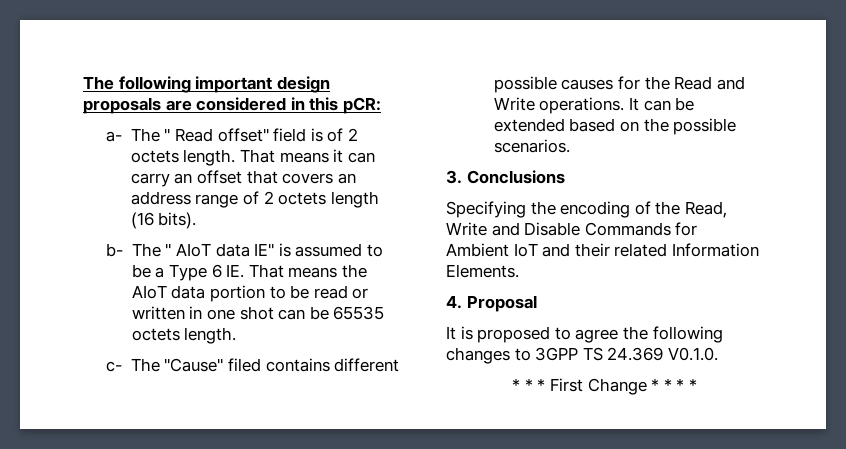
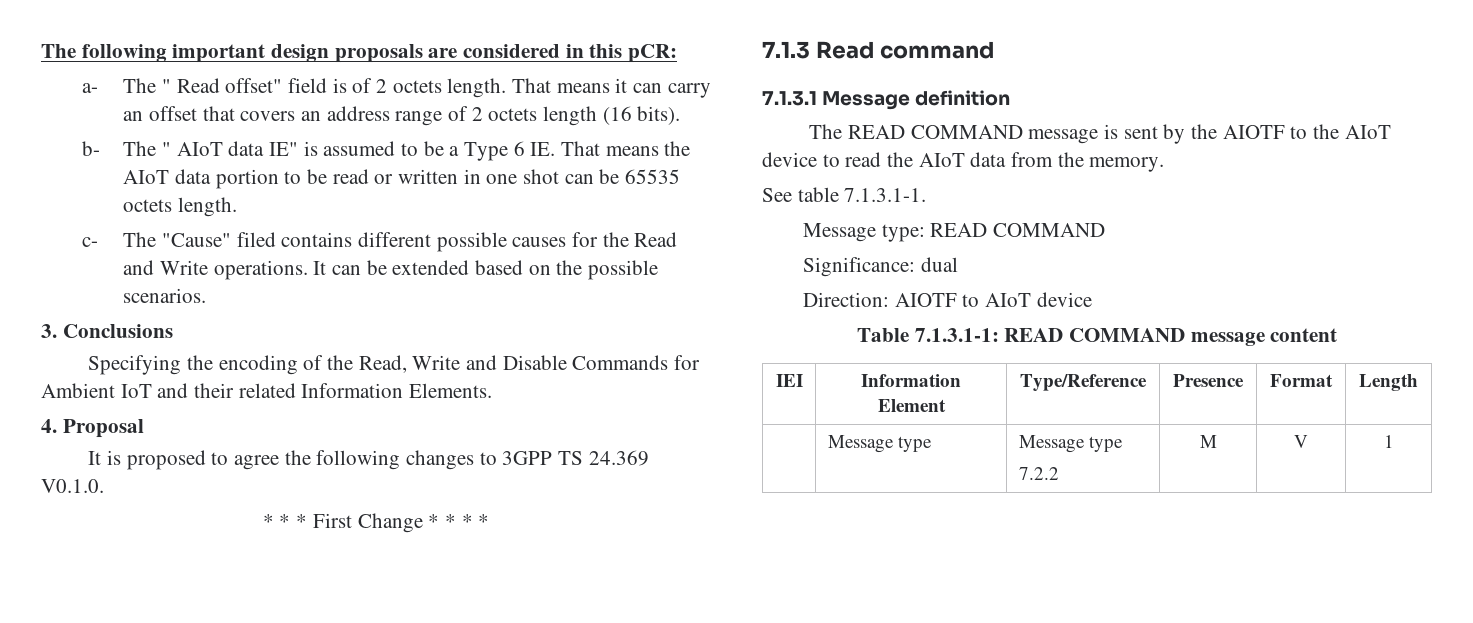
(697, 384) none -> [762,41,994,59] [762,90,1011,110] [809,124,1391,144] [762,152,1165,172] [762,187,927,202] [803,223,1106,242] [803,257,958,277] [803,292,1092,307] [856,328,1338,346] [775,374,804,387] [861,374,961,387] [877,399,946,412] [1020,374,1147,391] [1173,374,1244,387] [1270,374,1333,387] [1359,374,1418,391] [827,435,933,453] [1018,435,1124,453] [1018,467,1059,480] [1199,435,1217,448] [1294,435,1308,448] [1383,435,1394,448] // 7.1.3 Read command // 7.1.3.1 Message definition // The READ COMMAND message is sent by the AIOTF to the AIoT device to read the AIoT data from the memory. // See table 7.1.3.1-1. // Message type: READ COMMAND // Significance: dual // Direction: AIOTF to AIoT device // Table 7.1.3.1-1: READ COMMAND message content // IEI | Information Element | Type/Reference | Presence | Format | Length // | Message type | Message type // 7.2.2 | M | V | 1

